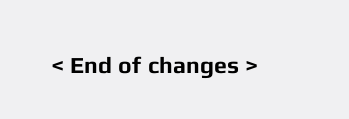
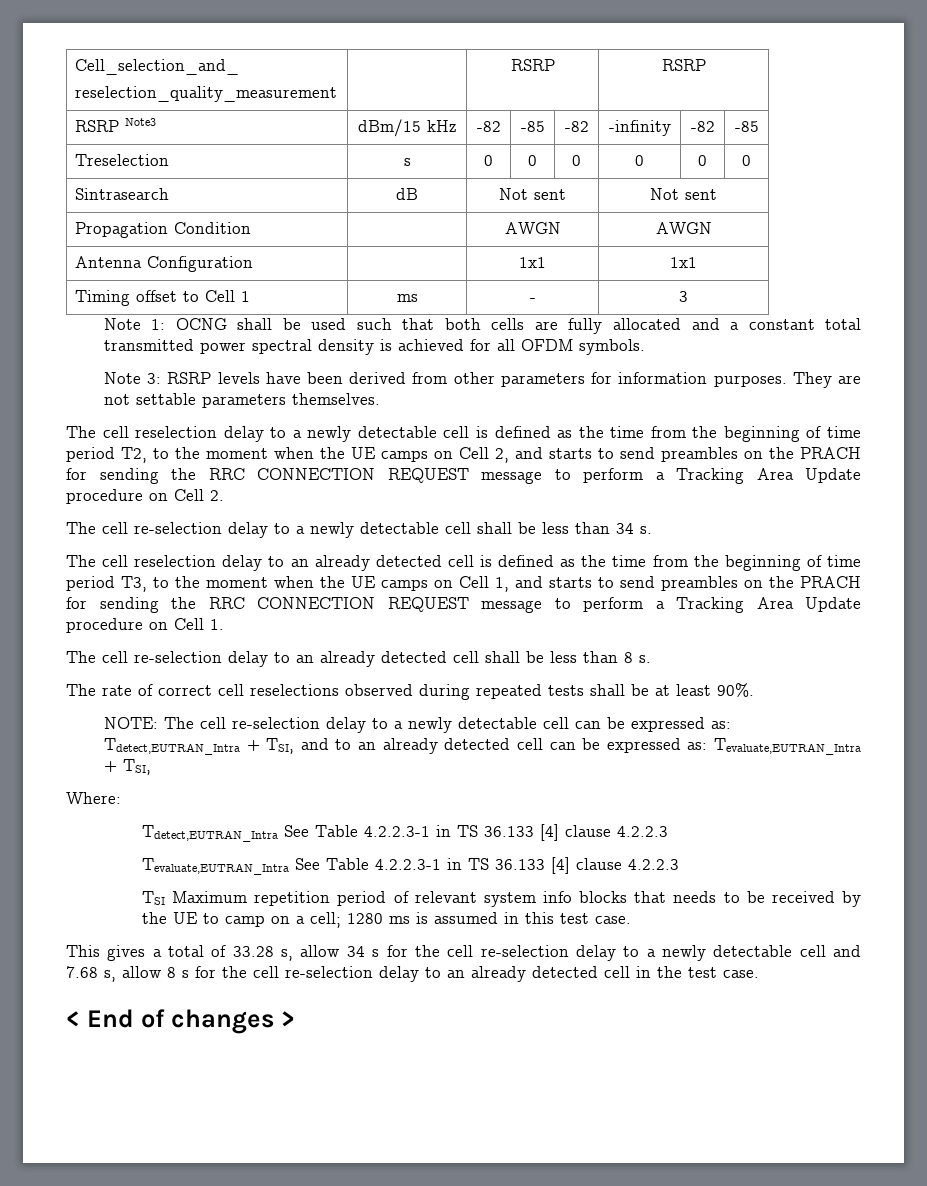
(51, 66) none -> [75,59,240,75] [75,86,338,102] [510,59,555,71] [661,59,706,71] [75,118,157,132] [357,119,457,137] [476,121,501,132] [520,121,545,132] [564,121,589,132] [608,120,671,136] [690,121,715,132] [734,121,759,132] [75,154,170,166] [403,158,411,166] [484,155,493,166] [528,155,537,166] [572,155,581,166] [635,155,644,166] [698,155,707,166] [742,155,751,166] [75,188,170,200] [396,188,418,200] [499,188,566,200] [650,188,717,200] [75,222,252,238] [504,222,561,234] [655,222,712,234] [75,256,254,272] [519,257,546,268] [670,257,697,268] [75,290,251,306] [396,294,418,302] [529,298,536,302] [679,291,688,302] [103,318,862,334] [103,339,645,355] [103,372,861,388] [103,393,380,408] [66,426,861,442] [66,447,861,463] [66,468,861,484] [66,489,224,504] [66,522,652,538] [66,555,861,571] [66,576,861,592] [66,597,861,613] [66,618,224,633] [66,651,651,667] [66,683,754,700] [103,717,731,733] [103,738,862,755] [103,759,151,775] [66,792,121,804] [141,824,668,842] [141,857,679,875] [141,891,861,907] [141,912,631,928] [66,945,862,961] [66,966,759,982] Cell_selection_and_ // reselection_quality_measurement | | RSRP | RSRP // RSRP Note3 | dBm/15 kHz | -82 | -85 | -82 | -infinity | -82 | -85 // Treselection | s | 0 | 0 | 0 | 0 | 0 | 0 // Sintrasearch | dB | Not sent | Not sent // Propagation Condition | | AWGN | AWGN // Antenna Configuration | | 1x1 | 1x1 // Timing offset to Cell 1 | ms | - | 3 // Note 1: OCNG shall be used such that both cells are fully allocated and a constant total transmitted power spectral density is achieved for all OFDM symbols. // Note 3: RSRP levels have been derived from other parameters for information purposes. They are not settable parameters themselves. // The cell reselection delay to a newly detectable cell is defined as the time from the beginning of time period T2, to the moment when the UE camps on Cell 2, and starts to send preambles on the PRACH for sending the RRC CONNECTION REQUEST message to perform a Tracking Area Update procedure on Cell 2. // The cell re-selection delay to a newly detectable cell shall be less than 34 s. // The cell reselection delay to an already detected cell is defined as the time from the beginning of time period T3, to the moment when the UE camps on Cell 1, and starts to send preambles on the PRACH for sending the RRC CONNECTION REQUEST message to perform a Tracking Area Update procedure on Cell 1. // The cell re-selection delay to an already detected cell shall be less than 8 s. // The rate of correct cell reselections observed during repeated tests shall be at least 90%. // NOTE: The cell re-selection delay to a newly detectable cell can be expressed as: Tdetect,EUTRAN_Intra + TSI, and to an already detected cell can be expressed as: Tevaluate,EUTRAN_Intra + TSI, // Where: // Tdetect,EUTRAN_Intra See Table 4.2.2.3-1 in TS 36.133 [4] clause 4.2.2.3 // Tevaluate,EUTRAN_Intra See Table 4.2.2.3-1 in TS 36.133 [4] clause 4.2.2.3 // TSI Maximum repetition period of relevant system info blocks that needs to be received by the UE to camp on a cell; 1280 ms is assumed in this test case. // This gives a total of 33.28 s, allow 34 s for the cell re-selection delay to a newly detectable cell and 7.68 s, allow 8 s for the cell re-selection delay to an already detected cell in the test case. //

